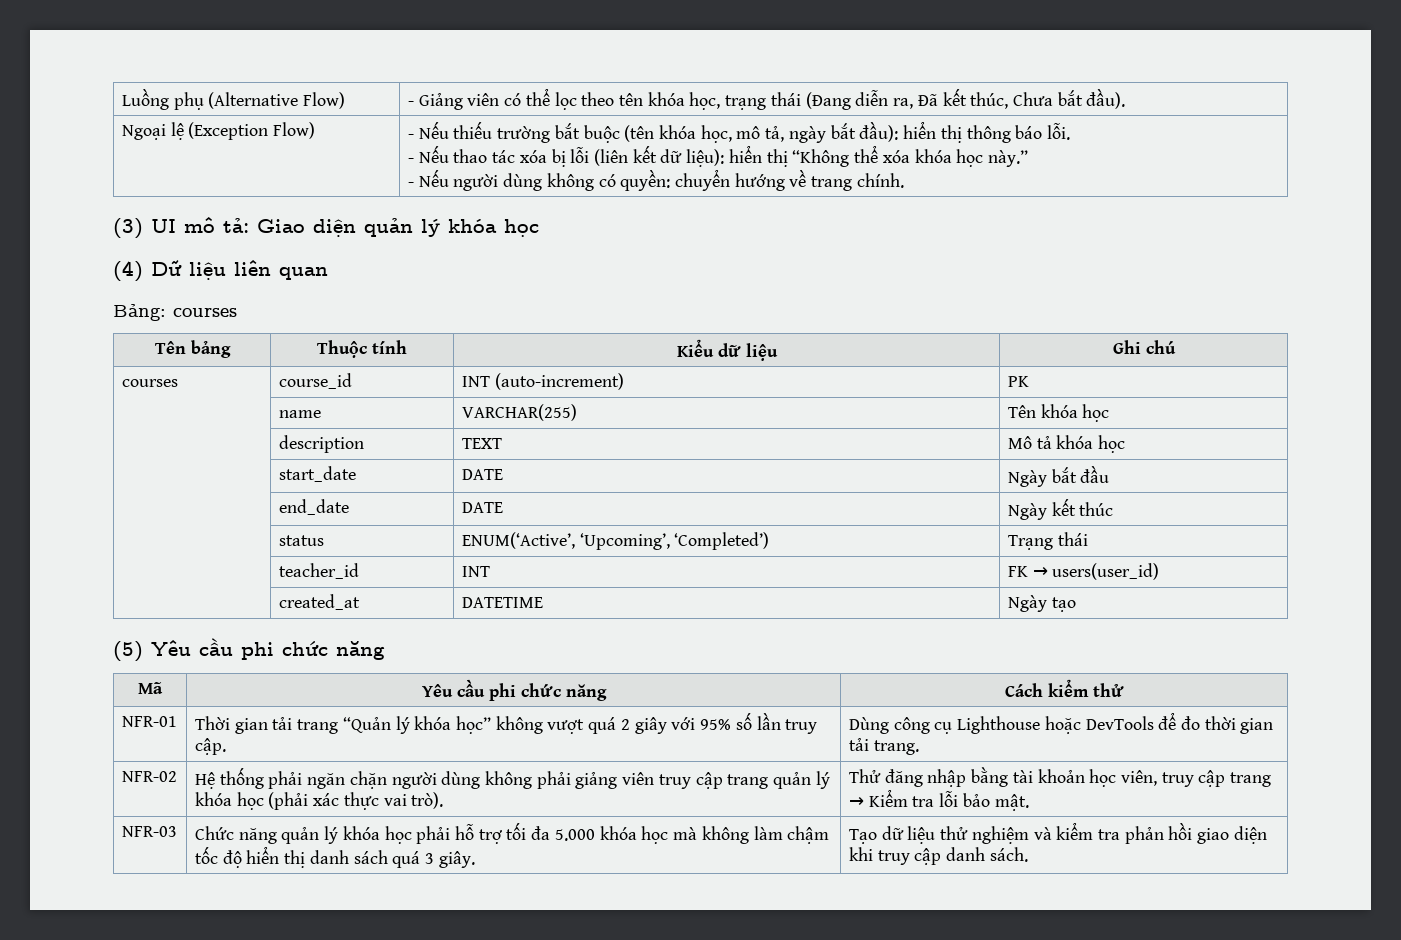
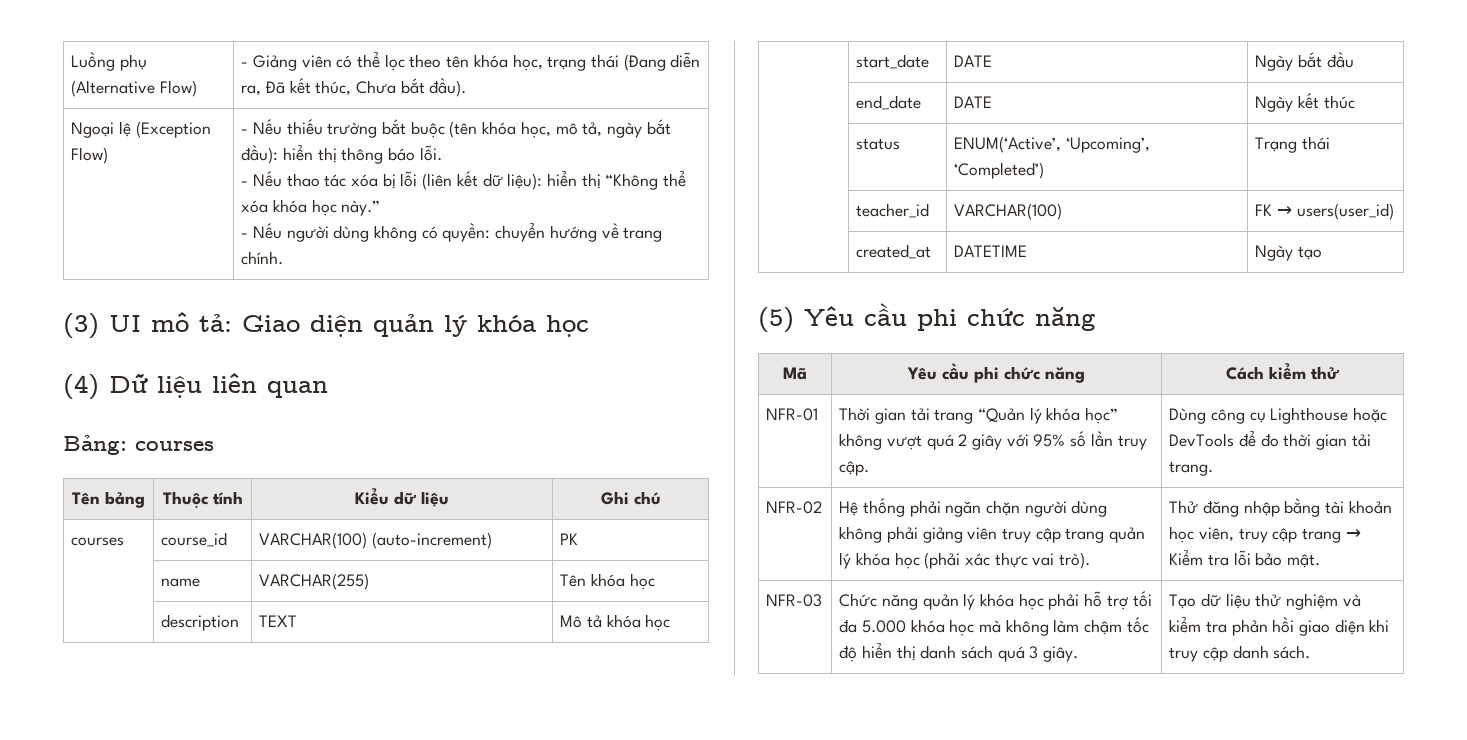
[461,376,490,387] INT -> [259,532,368,549] VARCHAR(100)
[461,566,490,577] INT -> [954,203,1063,220] VARCHAR(100)

